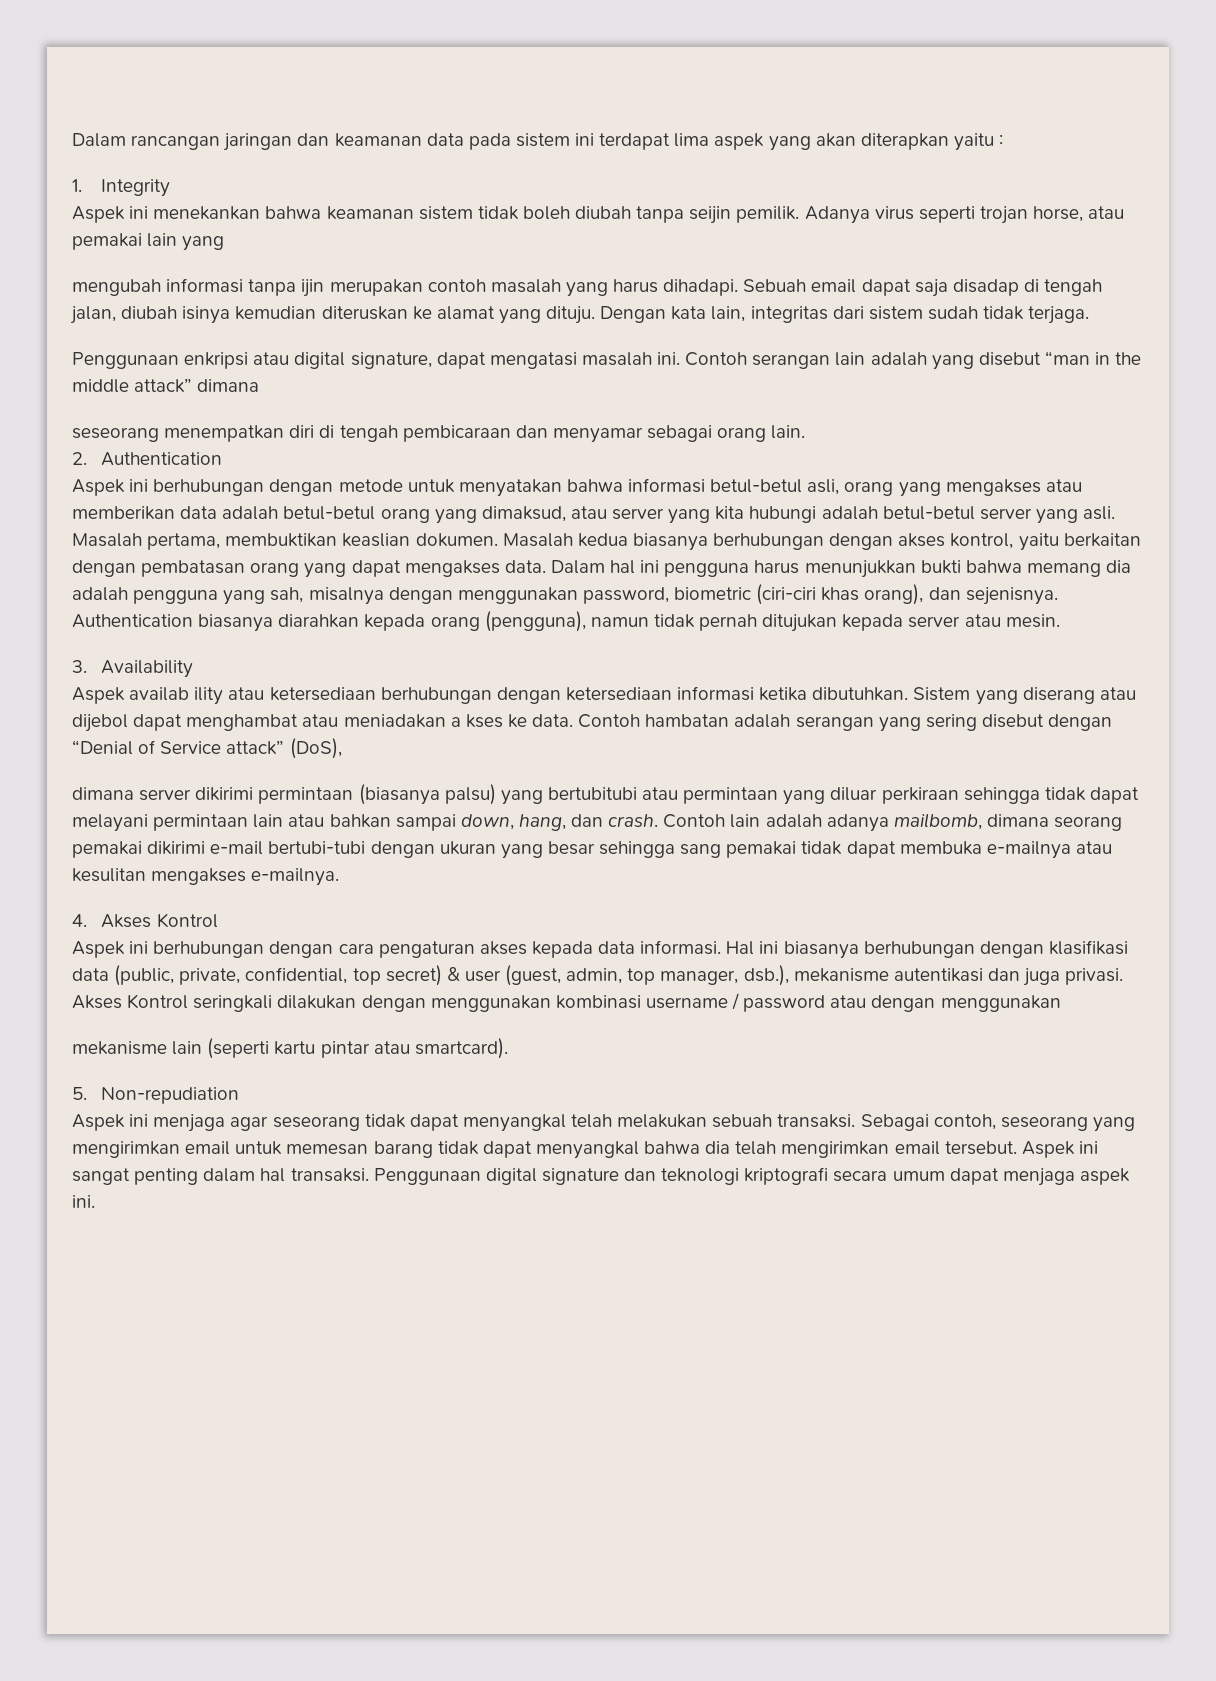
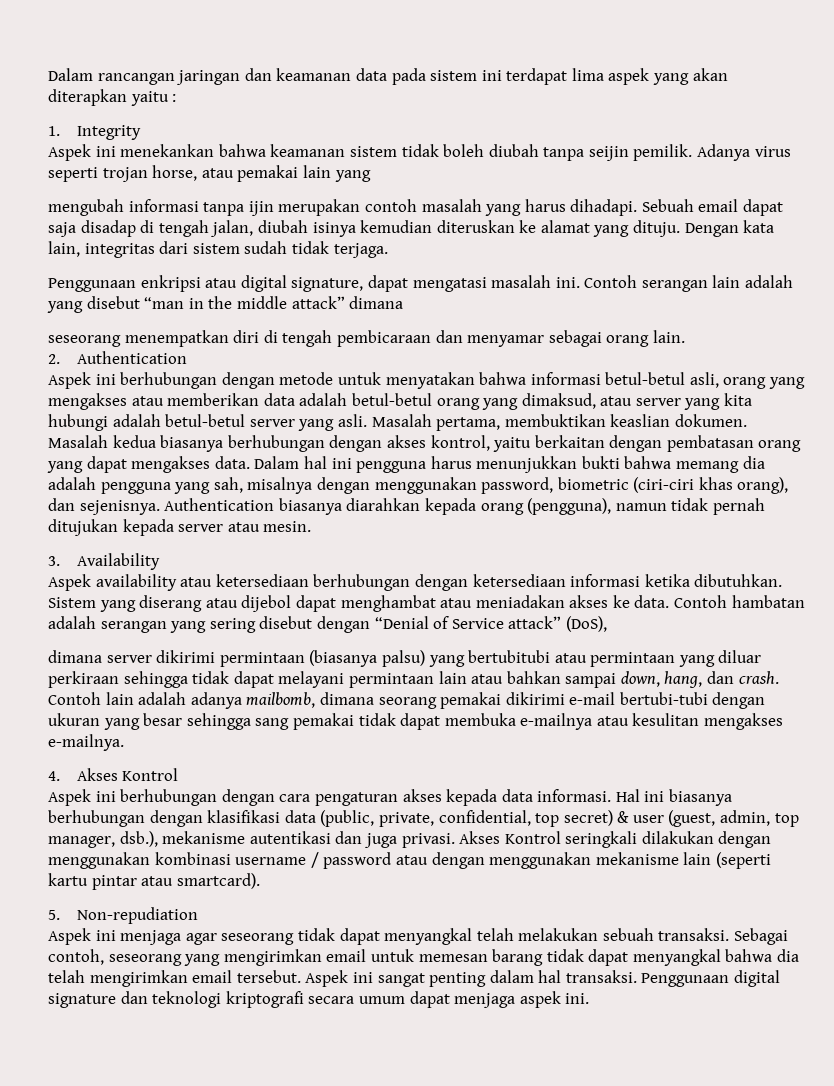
[129,687,224,705] availab ility -> [95,574,177,591] availability
[450,714,503,728] a kses -> [569,595,609,608] akses
(1061, 1003) // -> (592, 860) none

